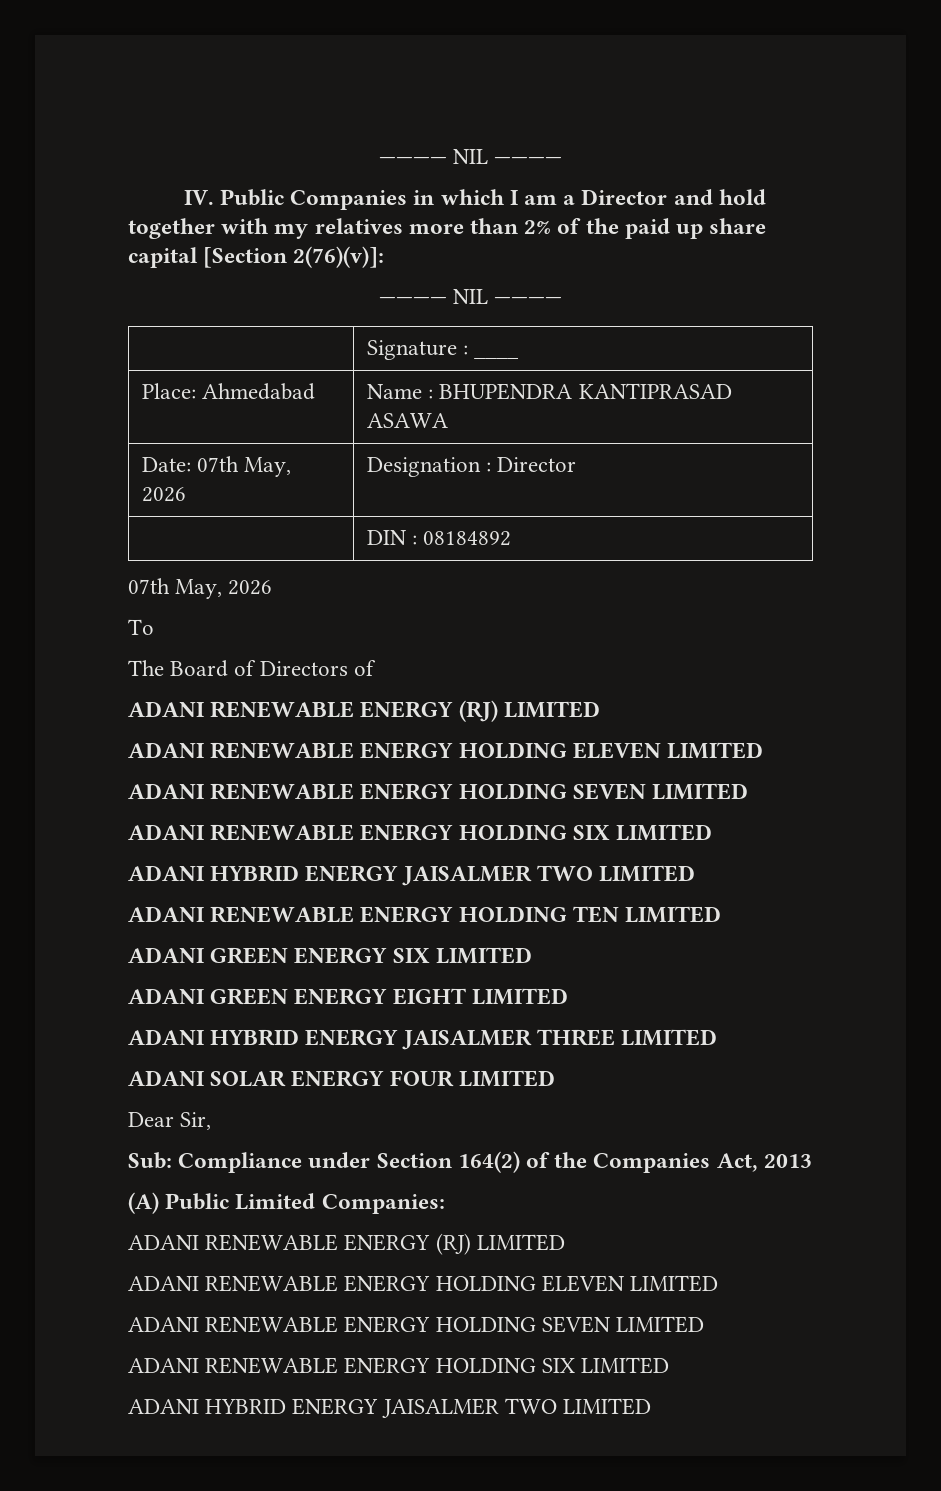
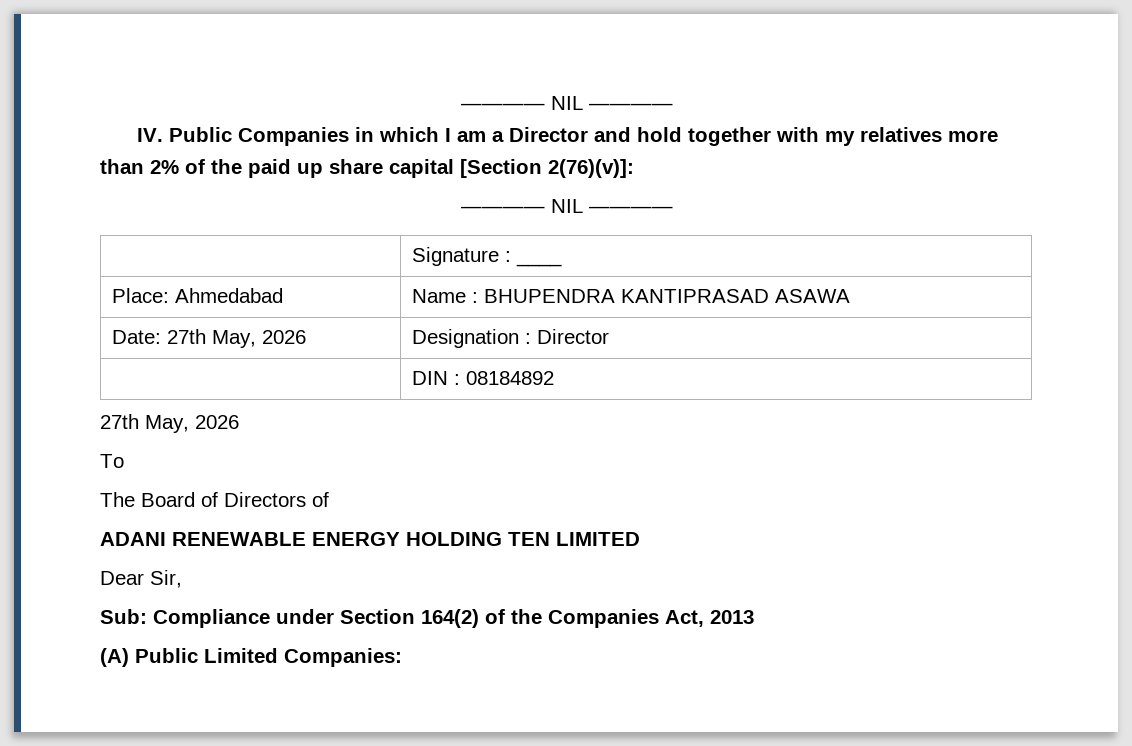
[197,456,240,472] 07th -> [167,329,207,344] 27th
[128,578,170,594] 07th -> [100,414,139,429] 27th
[128,700,600,722] [128,742,764,759] [128,783,749,800] [128,824,713,841] [128,865,696,886] // ADANI RENEWABLE ENERGY (RJ) LIMITED // ADANI RENEWABLE ENERGY HOLDING ELEVEN LIMITED // ADANI RENEWABLE ENERGY HOLDING SEVEN LIMITED // ADANI RENEWABLE ENERGY HOLDING SIX LIMITED // ADANI HYBRID ENERGY JAISALMER TWO LIMITED -> (329, 499) none
[128,947,532,964] [128,988,568,1005] [128,1029,718,1050] [128,1070,555,1087] // ADANI GREEN ENERGY SIX LIMITED // ADANI GREEN ENERGY EIGHT LIMITED // ADANI HYBRID ENERGY JAISALMER THREE LIMITED // ADANI SOLAR ENERGY FOUR LIMITED -> (640, 539) none
[128,1233,565,1255] [128,1275,719,1292] [128,1316,705,1333] [128,1357,670,1374] [128,1398,652,1418] // ADANI RENEWABLE ENERGY (RJ) LIMITED // ADANI RENEWABLE ENERGY HOLDING ELEVEN LIMITED // ADANI RENEWABLE ENERGY HOLDING SEVEN LIMITED // ADANI RENEWABLE ENERGY HOLDING SIX LIMITED // ADANI HYBRID ENERGY JAISALMER TWO LIMITED -> (402, 657) none

